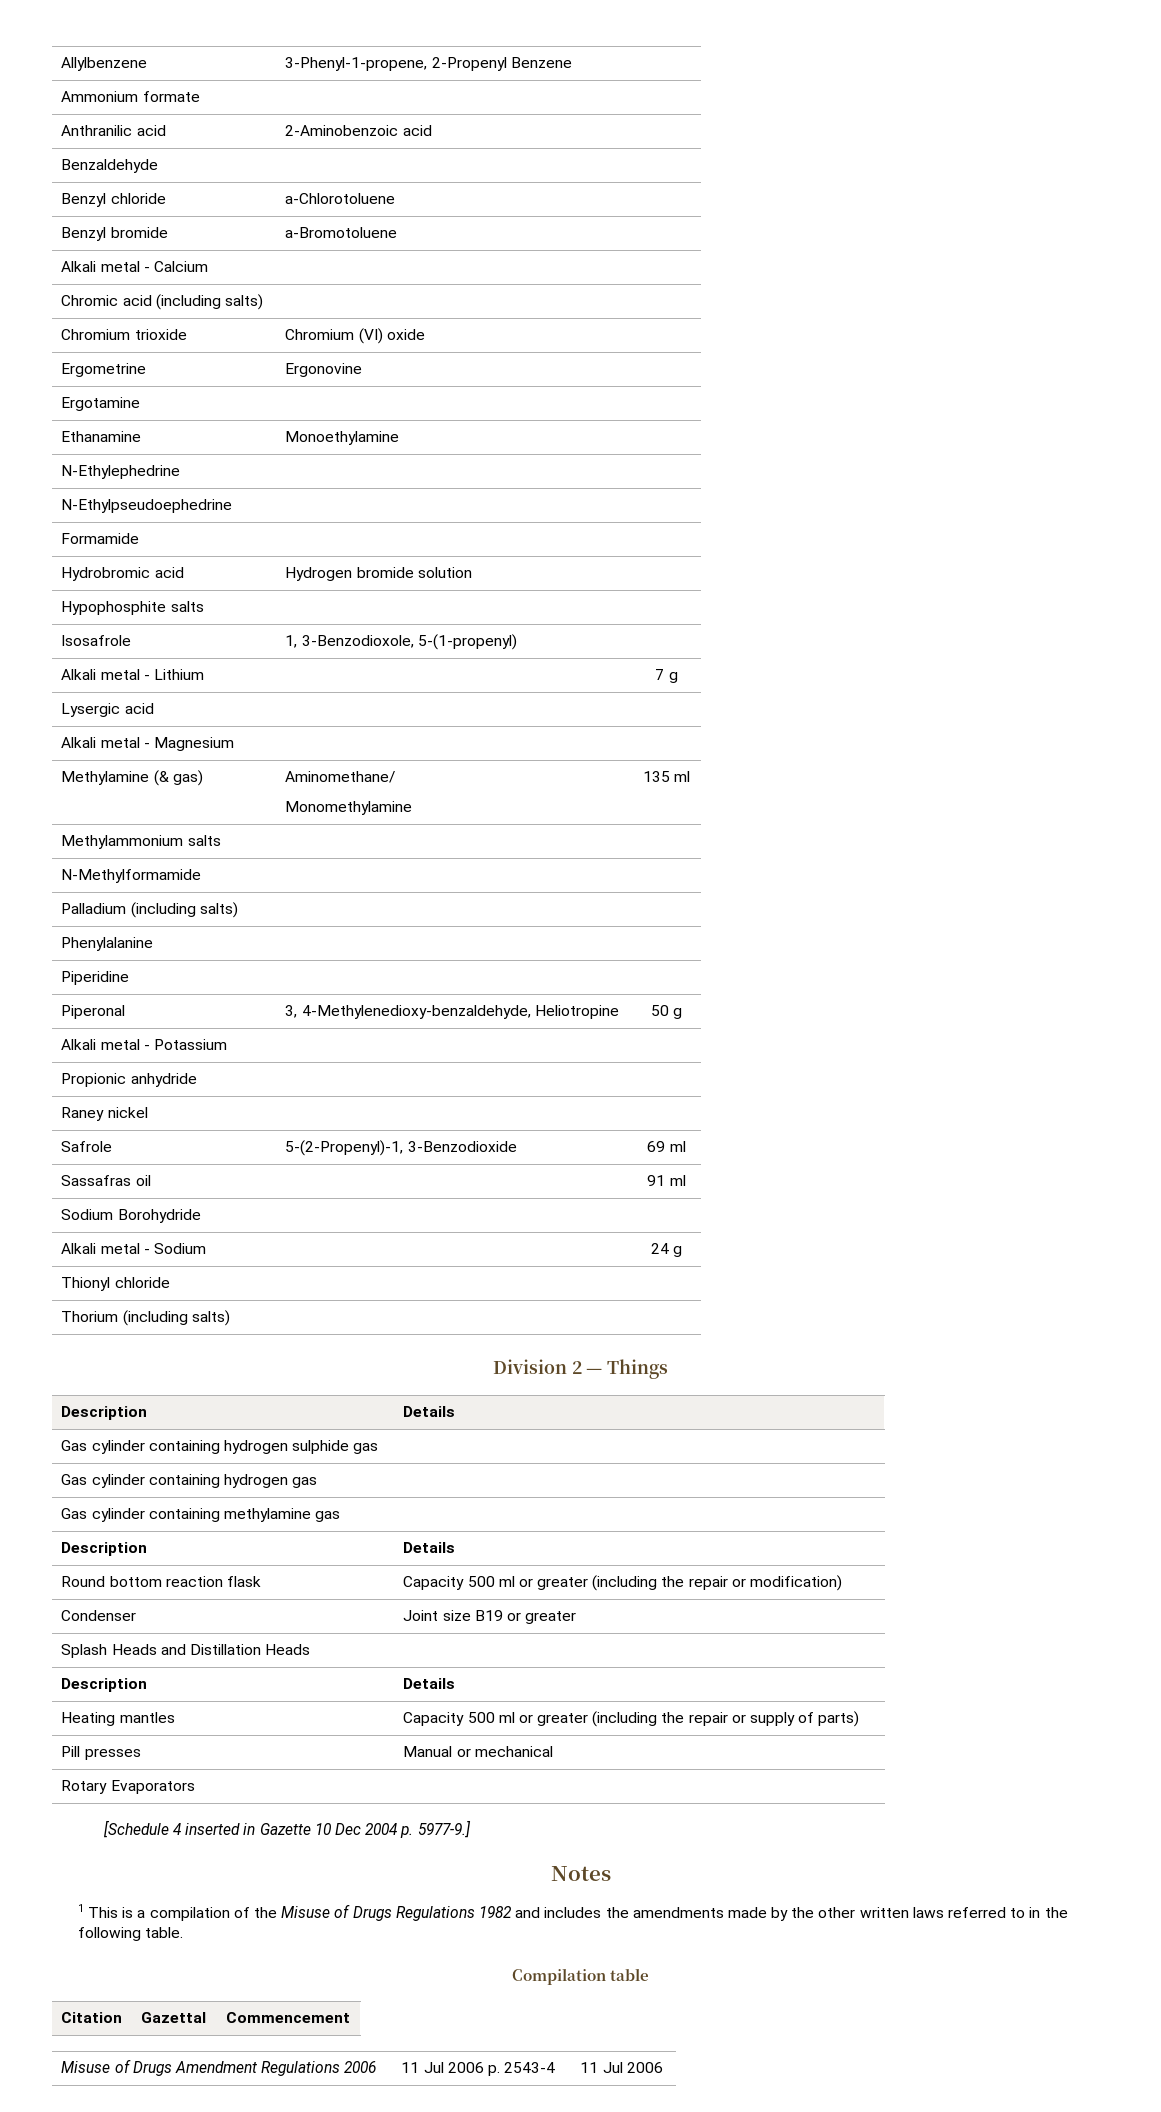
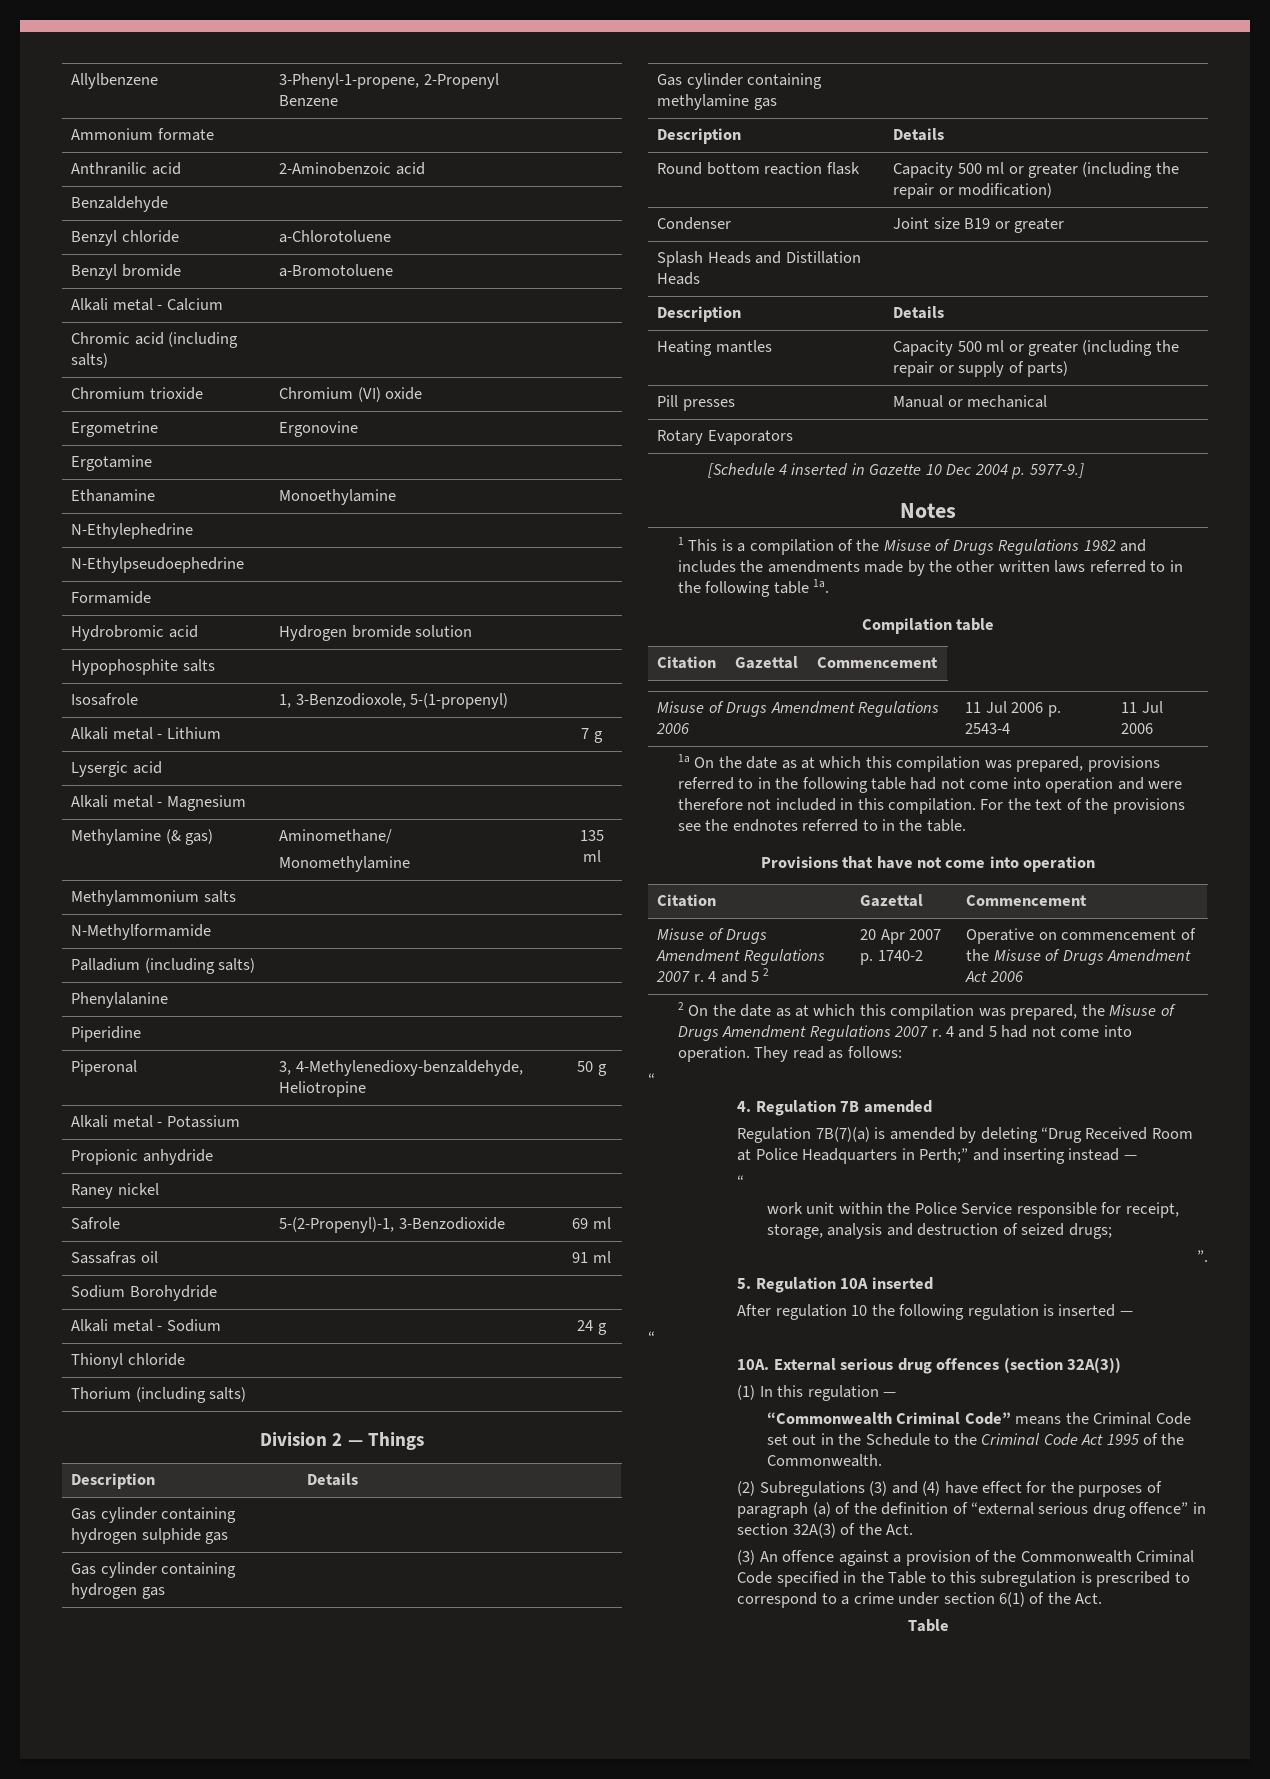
[145,1927,184,1938] table. -> [773,579,830,594] table 1a.
(663, 2067) none -> [677,754,1160,772] [677,777,1183,793] [677,798,1185,814] [677,819,966,832] [760,856,1096,872] [657,894,717,907] [860,894,924,907] [966,895,1088,906] [657,928,768,944] [656,949,825,965] [656,968,770,983] [860,929,942,944] [860,950,923,965] [966,928,1196,944] [966,949,1191,965] [965,971,1024,982] [677,1002,1176,1020] [677,1025,1132,1041] [677,1046,902,1062] [648,1073,655,1085] [737,1100,932,1116] [737,1127,1193,1143] [737,1148,1137,1164] [737,1175,745,1187] [766,1202,1179,1218] [766,1223,1112,1239] [1197,1250,1208,1262] [737,1277,933,1293] [737,1304,1133,1320] [648,1331,655,1343] [737,1357,1121,1374] [737,1385,897,1401] [766,1412,1191,1425] [766,1433,1185,1446] [766,1454,882,1467] [737,1481,1162,1497] [737,1502,1206,1518] [737,1523,914,1538] [737,1550,1195,1566] [737,1571,1190,1587] [737,1592,1103,1608] [907,1619,949,1632] // 1a On the date as at which this compilation was prepared, provisions referred to in the following table had not come into operation and were therefore not included in this compilation. For the text of the provisions see the endnotes referred to in the table. // Provisions that have not come into operation // Citation | Gazettal | Commencement // Misuse of Drugs Amendment Regulations 2007 r. 4 and 5 2 | 20 Apr 2007 p. 1740-2 | Operative on commencement of the Misuse of Drugs Amendment Act 2006 // 2 On the date as at which this compilation was prepared, the Misuse of Drugs Amendment Regulations 2007 r. 4 and 5 had not come into operation. They read as follows: // “ // 4. Regulation 7B amended // Regulation 7B(7)(a) is amended by deleting “Drug Received Room at Police Headquarters in Perth;” and inserting instead — // “ // work unit within the Police Service responsible for receipt, storage, analysis and destruction of seized drugs; // ”. // 5. Regulation 10A inserted // After regulation 10 the following regulation is inserted — // “ // 10A. External serious drug offences (section 32A(3)) // (1) In this regulation — // “Commonwealth Criminal Code” means the Criminal Code set out in the Schedule to the Criminal Code Act 1995 of the Commonwealth. // (2) Subregulations (3) and (4) have effect for the purposes of paragraph (a) of the definition of “external serious drug offence” in section 32A(3) of the Act. // (3) An offence against a provision of the Commonwealth Criminal Code specified in the Table to this subregulation is prescribed to correspond to a crime under section 6(1) of the Act. // Table

